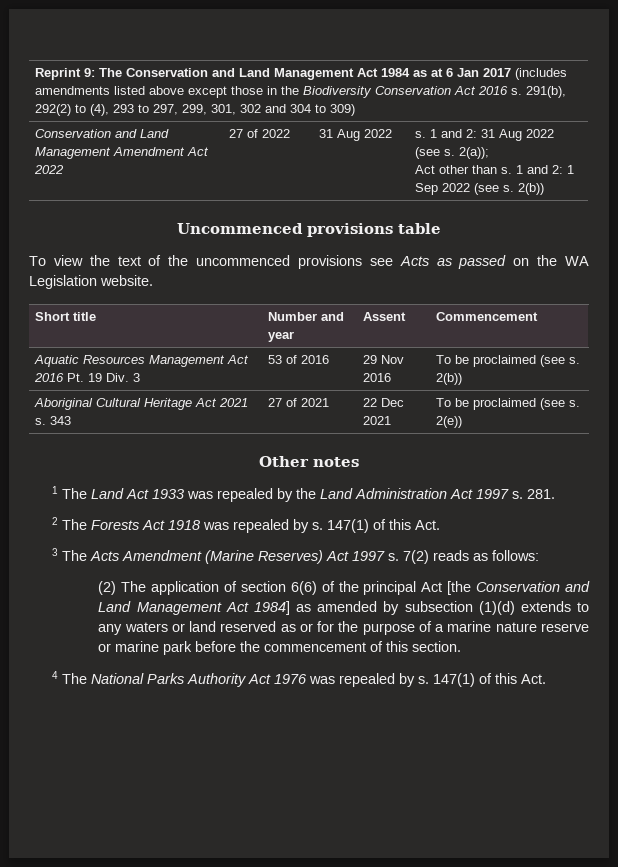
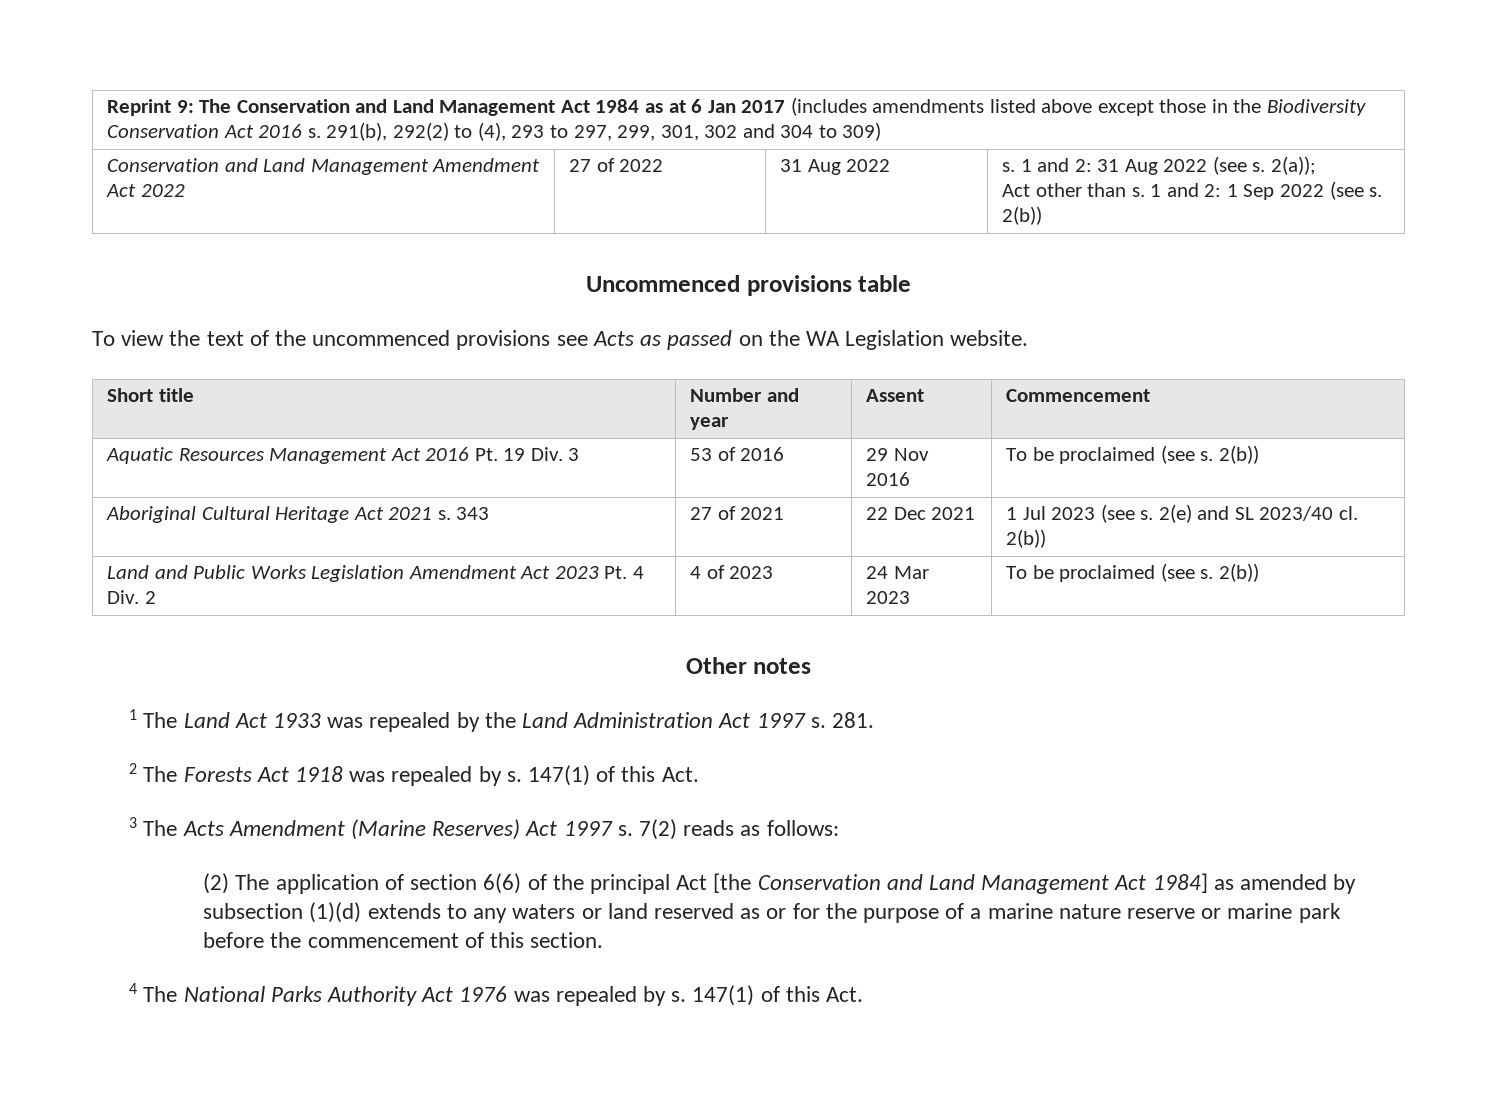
[435,398,580,410] [435,416,462,428] | To be proclaimed (see s. 2(e)) -> [1006,504,1358,523] [1006,529,1047,548] [107,565,644,582] [107,590,156,604] [690,565,774,579] [866,566,929,579] [866,591,911,604] [1006,563,1259,582] | 1 Jul 2023 (see s. 2(e) and SL 2023/40 cl. 2(b)) // Land and Public Works Legislation Amendment Act 2023 Pt. 4 Div. 2 | 4 of 2023 | 24 Mar 2023 | To be proclaimed (see s. 2(b))

